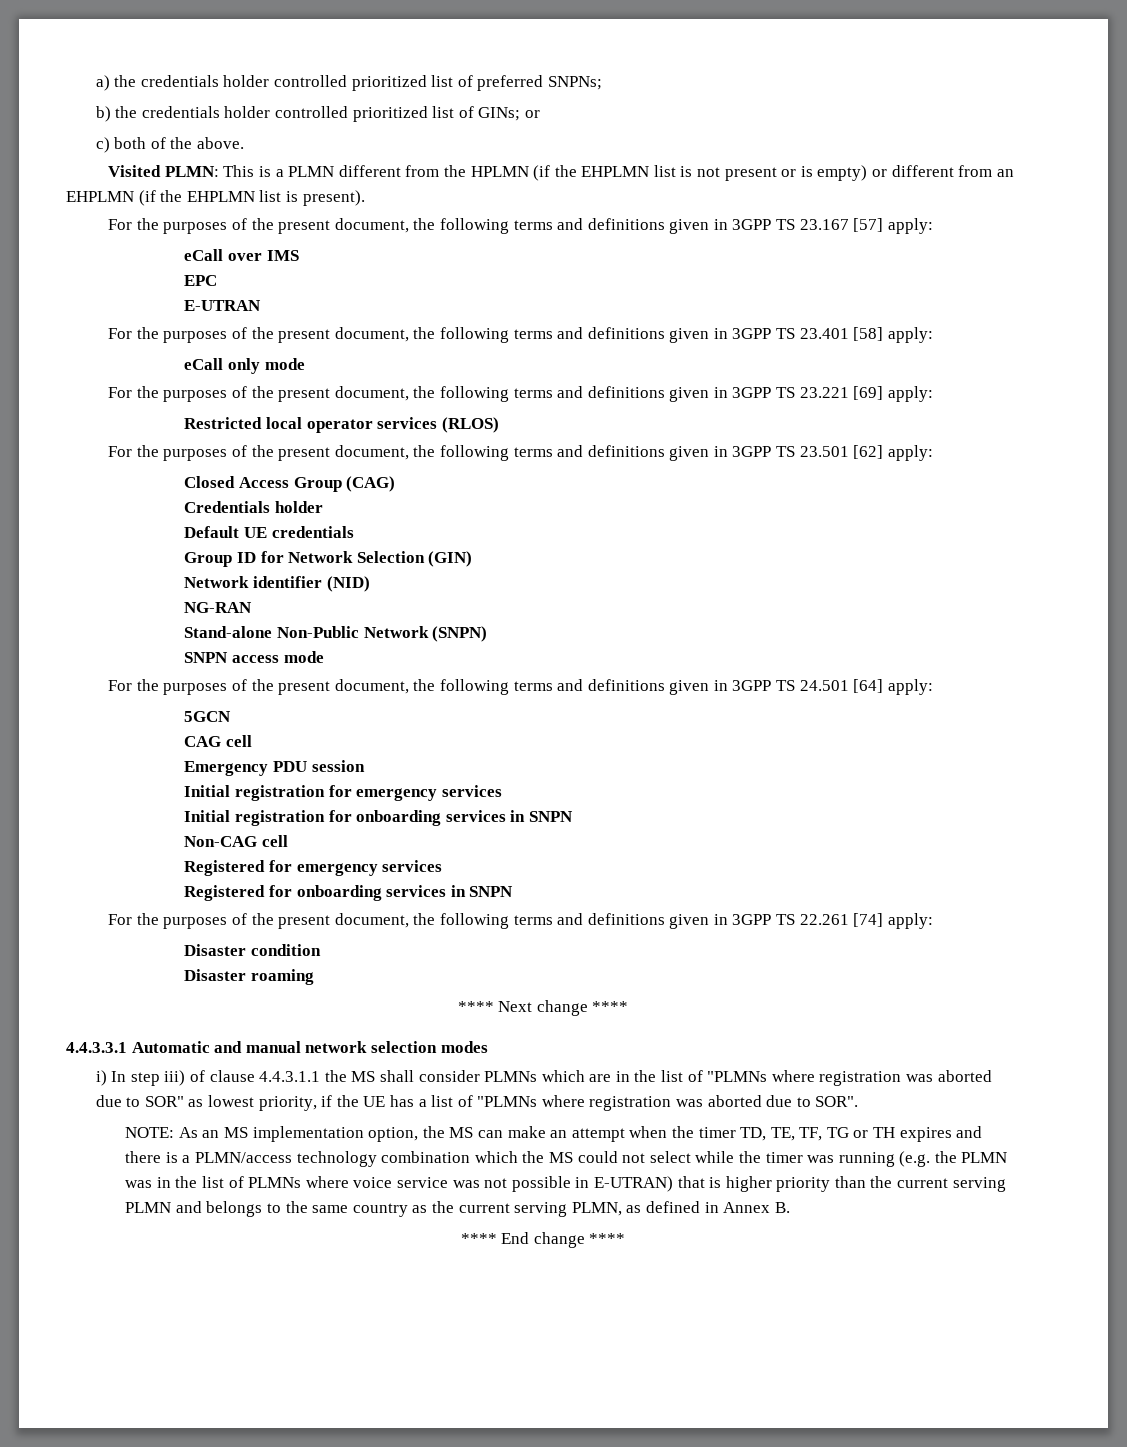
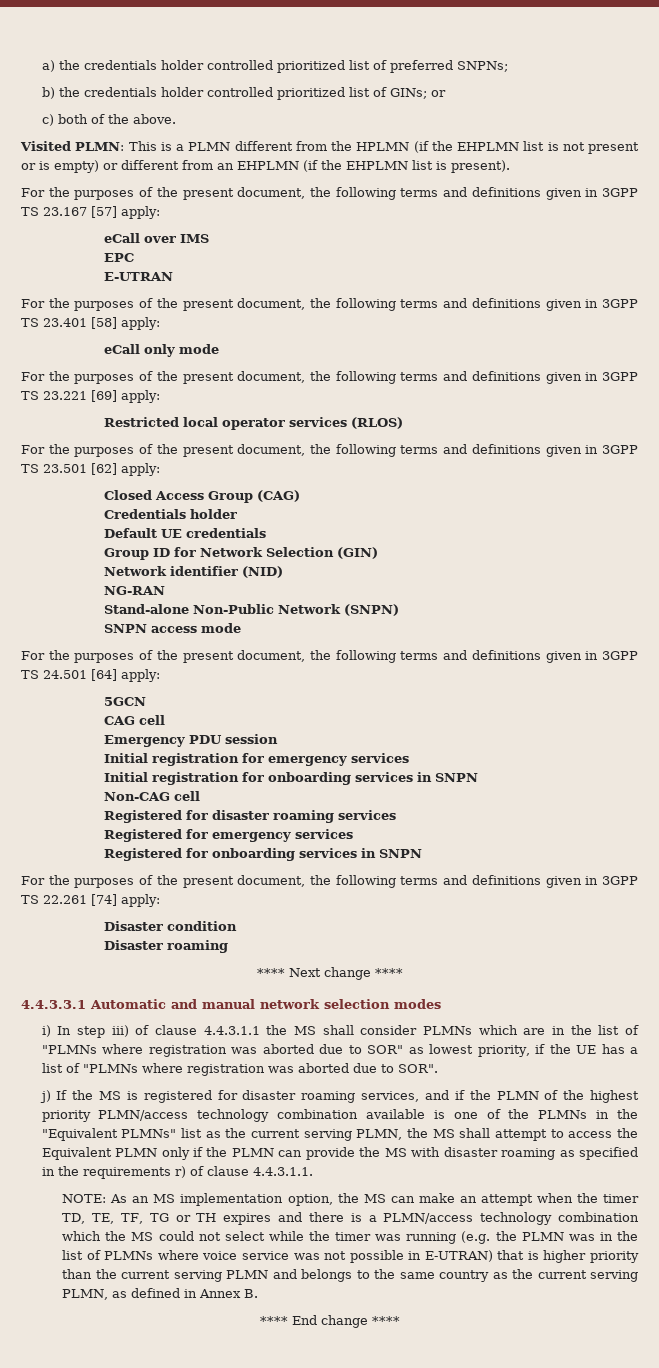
(289, 841) none -> [103,810,396,823] // Registered for disaster roaming services
(859, 1101) none -> [39,1090,639,1103] [41,1109,638,1122] [41,1128,638,1141] [41,1147,639,1160] [41,1166,313,1179] // j) If the MS is registered for disaster roaming services, and if the PLMN of the highest priority PLMN/access technology combination available is one of the PLMNs in the "Equivalent PLMNs" list as the current serving PLMN, the MS shall attempt to access the Equivalent PLMN only if the PLMN can provide the MS with disaster roaming as specified in the requirements r) of clause 4.4.3.1.1.

